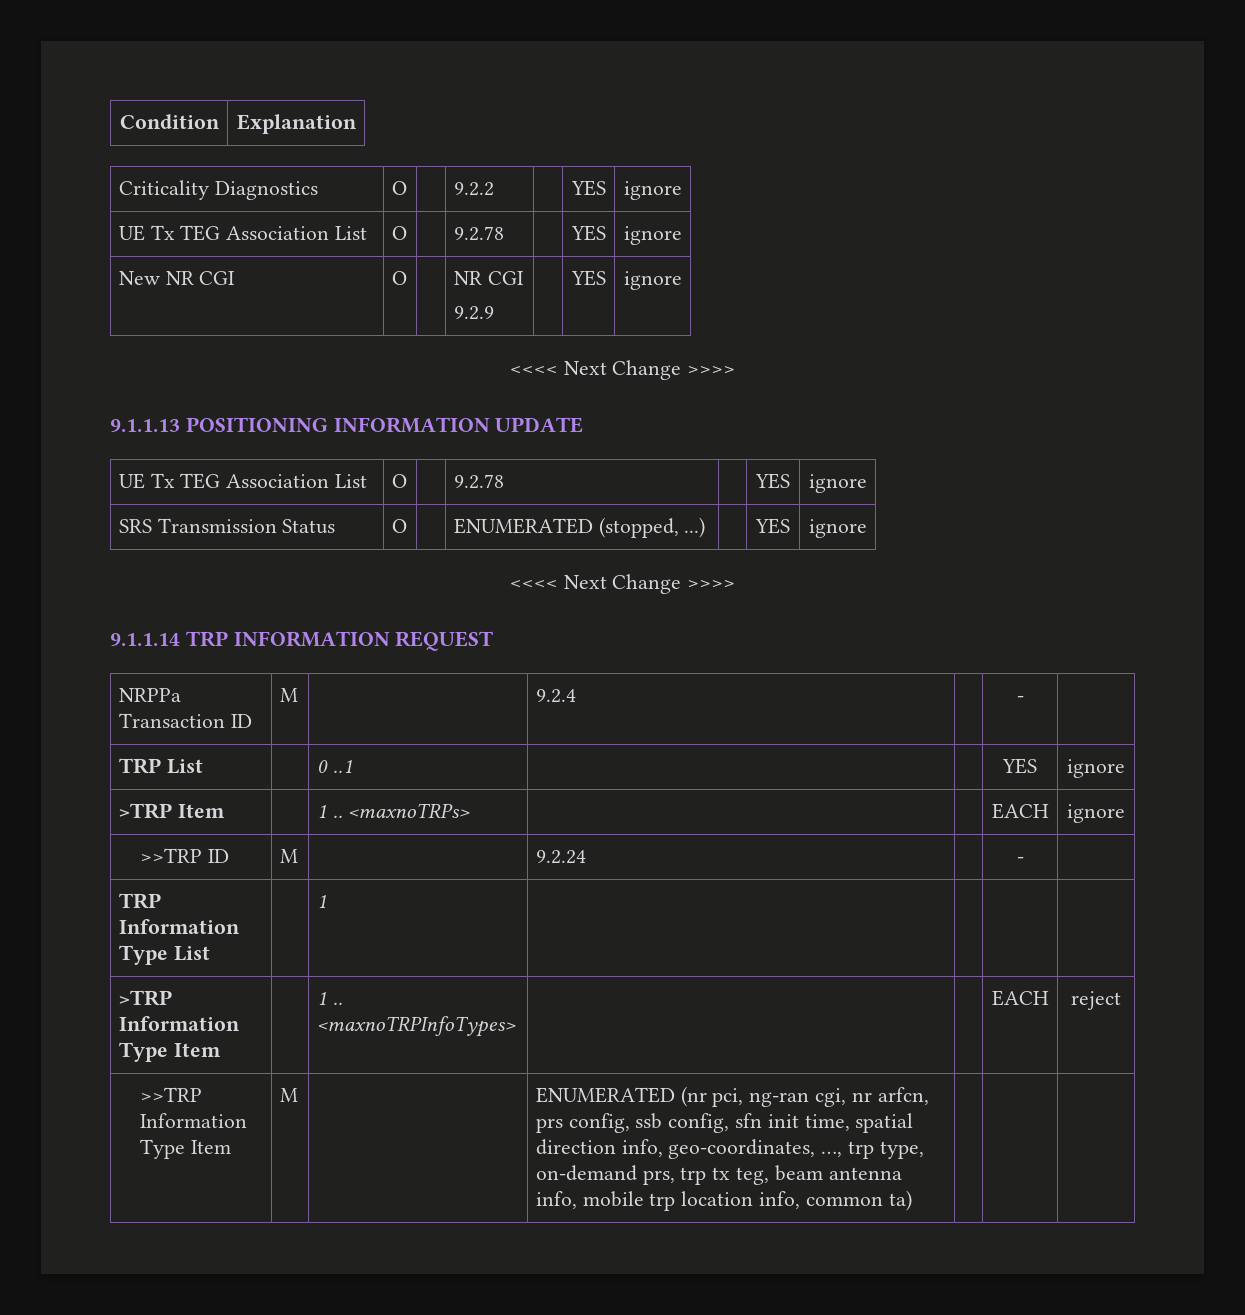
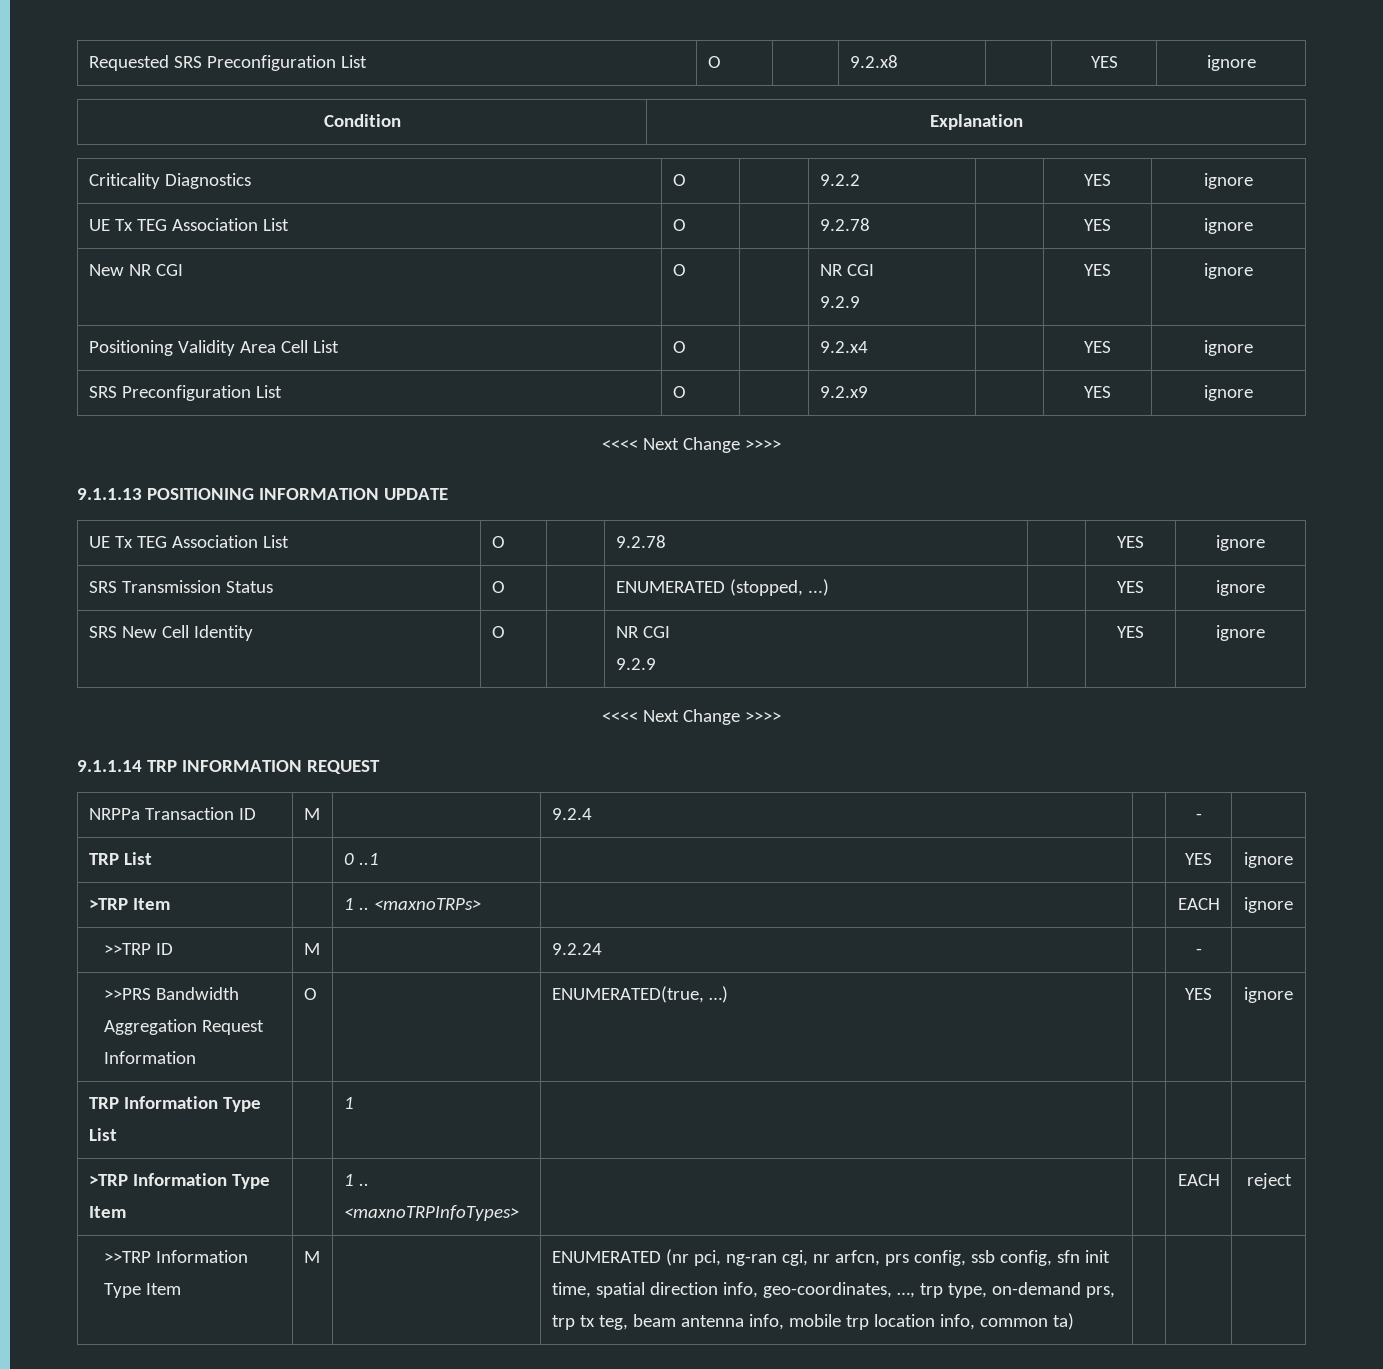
(119, 121) none -> [88,55,367,71] [707,56,721,68] [849,55,898,68] [1090,56,1118,68] [1206,55,1256,71] Requested SRS Preconfiguration List | O | | 9.2.x8 | | YES | ignore //
(682, 280) none -> [88,340,339,356] [672,341,686,353] [819,341,868,353] [1084,341,1111,353] [1204,340,1253,356] [88,385,282,401] [672,386,686,398] [819,386,868,398] [1084,386,1111,398] [1204,385,1253,401] // Positioning Validity Area Cell List | O | | 9.2.x4 | | YES | ignore // SRS Preconfiguration List | O | | 9.2.x9 | | YES | ignore
(867, 528) none -> [88,625,253,641] [491,626,505,638] [615,626,670,638] [615,658,656,670] [1117,626,1144,638] [1216,625,1265,641] // SRS New Cell Identity | O | | NR CGI // 9.2.9 | | YES | ignore
(1024, 860) none -> [104,987,240,1000] [104,1019,265,1035] [104,1051,197,1064] [303,988,317,1000] [551,986,728,1003] [1185,988,1212,1000] [1244,987,1293,1003] // >>PRS Bandwidth Aggregation Request Information | O | | ENUMERATED(true, …) | | YES | ignore

